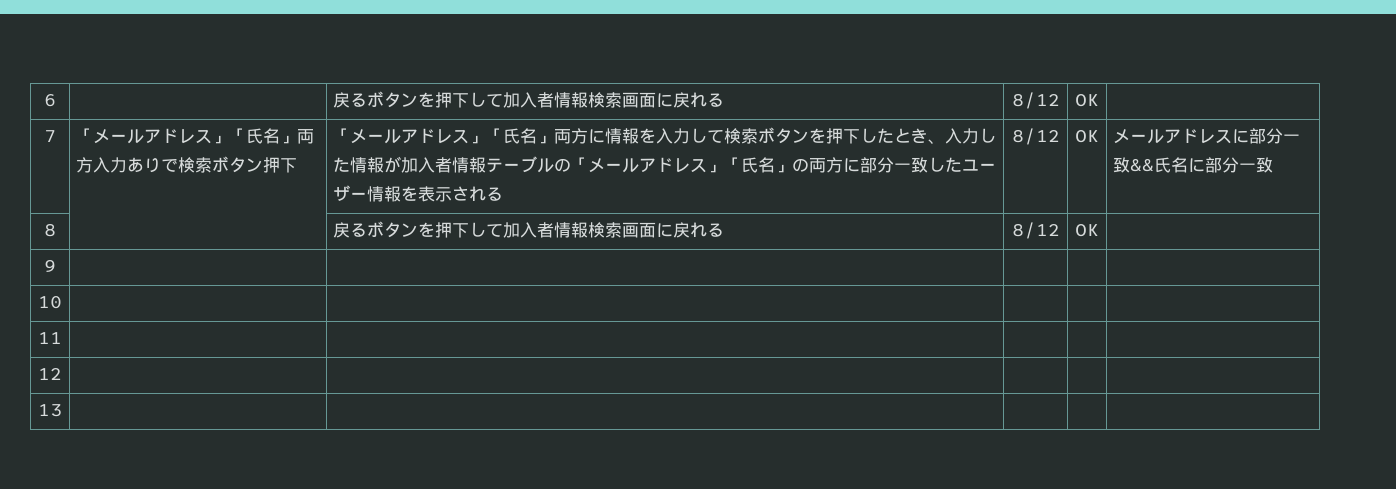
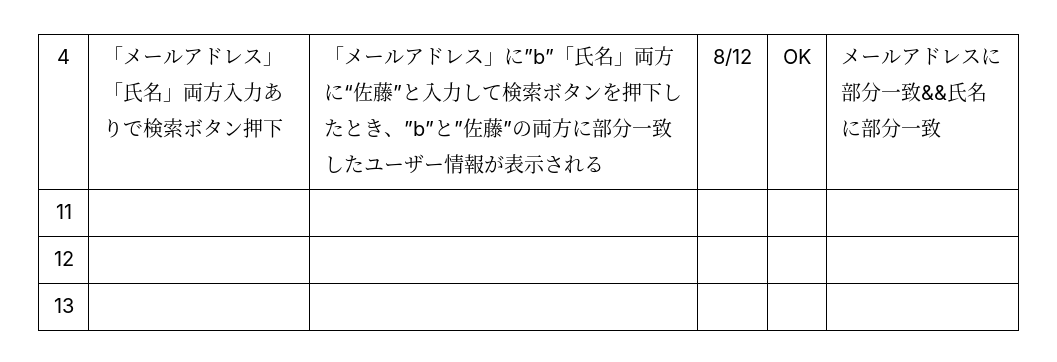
[44,94,56,107] [333,91,725,108] [1011,92,1060,109] [1075,94,1099,107] [44,130,56,142] 6 | | 戻るボタンを押下して加入者情報検索画面に戻れる | 8/12 | OK | // 7 -> [57,49,70,64] 4
(487, 139) none -> [503,48,554,65] に”b”
[605,128,657,144] 情報を -> [343,82,422,102] “佐藤”と
[945,128,997,144] [333,156,793,173] 入力した情報が加入者情報テーブルの「メールアドレス」「氏名」 -> [403,118,512,138] ”b”と”佐藤”
[401,186,419,201] を -> [483,155,504,173] が
[44,223,56,237] [333,221,725,238] [1011,222,1060,239] [1075,224,1099,237] [44,259,56,272] [38,296,62,309] // 8 | | 戻るボタンを押下して加入者情報検索画面に戻れる | 8/12 | OK | // 9 | | | | | // 10 | | | | | -> (941, 128) none

